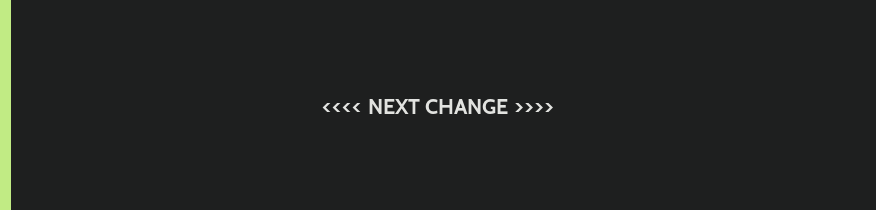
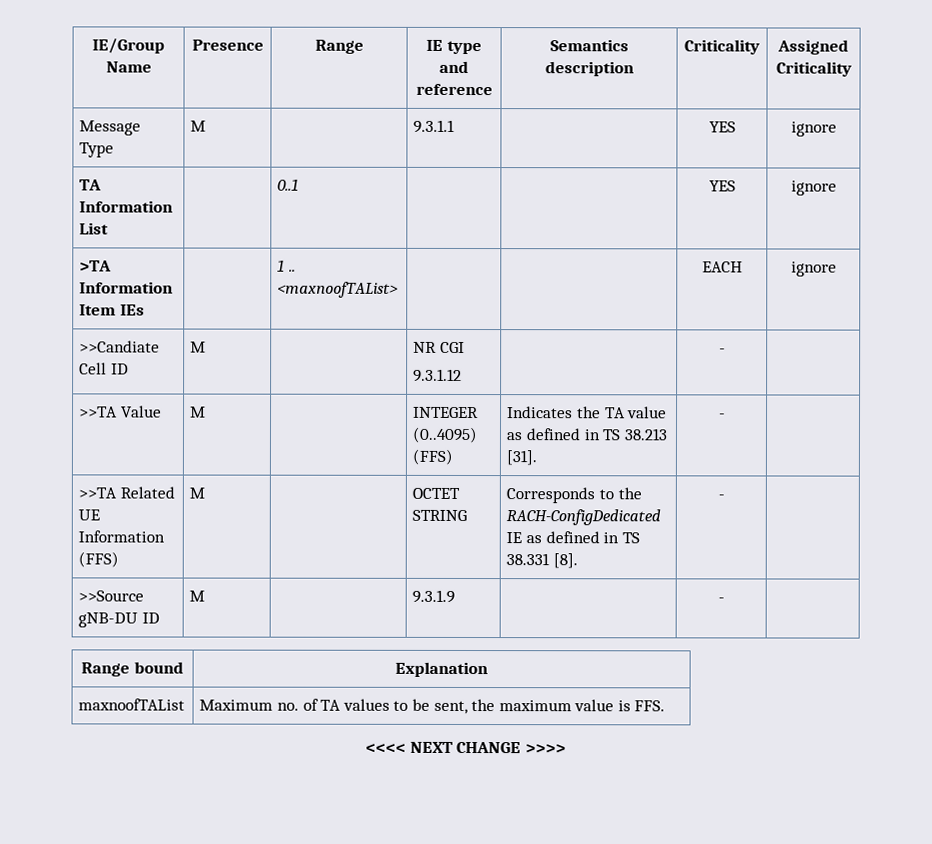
(321, 108) none -> [92,38,165,54] [105,61,152,73] [191,39,264,51] [314,39,364,54] [426,39,482,55] [439,60,469,74] [415,83,493,96] [549,39,629,52] [544,61,634,77] [684,39,760,55] [777,39,849,55] [775,61,852,77] [79,120,142,136] [79,142,115,158] [190,120,207,132] [413,119,456,133] [708,121,736,133] [790,121,837,137] [79,179,103,191] [79,200,174,213] [79,222,110,235] [277,178,300,191] [708,180,736,192] [790,180,837,196] [79,260,113,272] [79,281,174,294] [79,304,145,316] [277,259,296,272] [277,281,399,298] [701,261,743,273] [790,261,837,277] [79,340,161,353] [79,362,129,375] [190,341,207,353] [413,341,465,353] [413,368,463,382] [718,348,726,354] [79,405,162,418] [190,406,207,418] [413,406,480,419] [412,426,478,444] [412,448,454,465] [507,406,668,419] [506,428,667,441] [506,450,538,466] [718,413,726,419] [78,486,175,499] [78,509,101,521] [78,530,166,543] [78,551,120,568] [189,487,206,499] [412,487,461,499] [412,509,468,522] [506,487,642,504] [506,509,662,526] [506,531,640,544] [506,553,578,569] [717,494,725,500] [78,590,145,602] [78,612,160,628] [189,590,206,602] [412,589,456,603] [717,597,725,603] [81,661,184,677] [395,661,489,678] [78,698,186,711] [199,698,666,715] IE/Group Name | Presence | Range | IE type and reference | Semantics description | Criticality | Assigned Criticality // Message Type | M | | 9.3.1.1 | | YES | ignore // TA Information List | | 0..1 | | | YES | ignore // >TA Information Item IEs | | 1 .. <maxnoofTAList> | | | EACH | ignore // >>Candiate Cell ID | M | | NR CGI // 9.3.1.12 | | - | // >>TA Value | M | | INTEGER (0..4095) (FFS) | Indicates the TA value as defined in TS 38.213 [31]. | - | // >>TA Related UE Information (FFS) | M | | OCTET STRING | Corresponds to the RACH-ConfigDedicated IE as defined in TS 38.331 [8]. | - | // >>Source gNB-DU ID | M | | 9.3.1.9 | | - | // Range bound | Explanation // maxnoofTAList | Maximum no. of TA values to be sent, the maximum value is FFS. //

